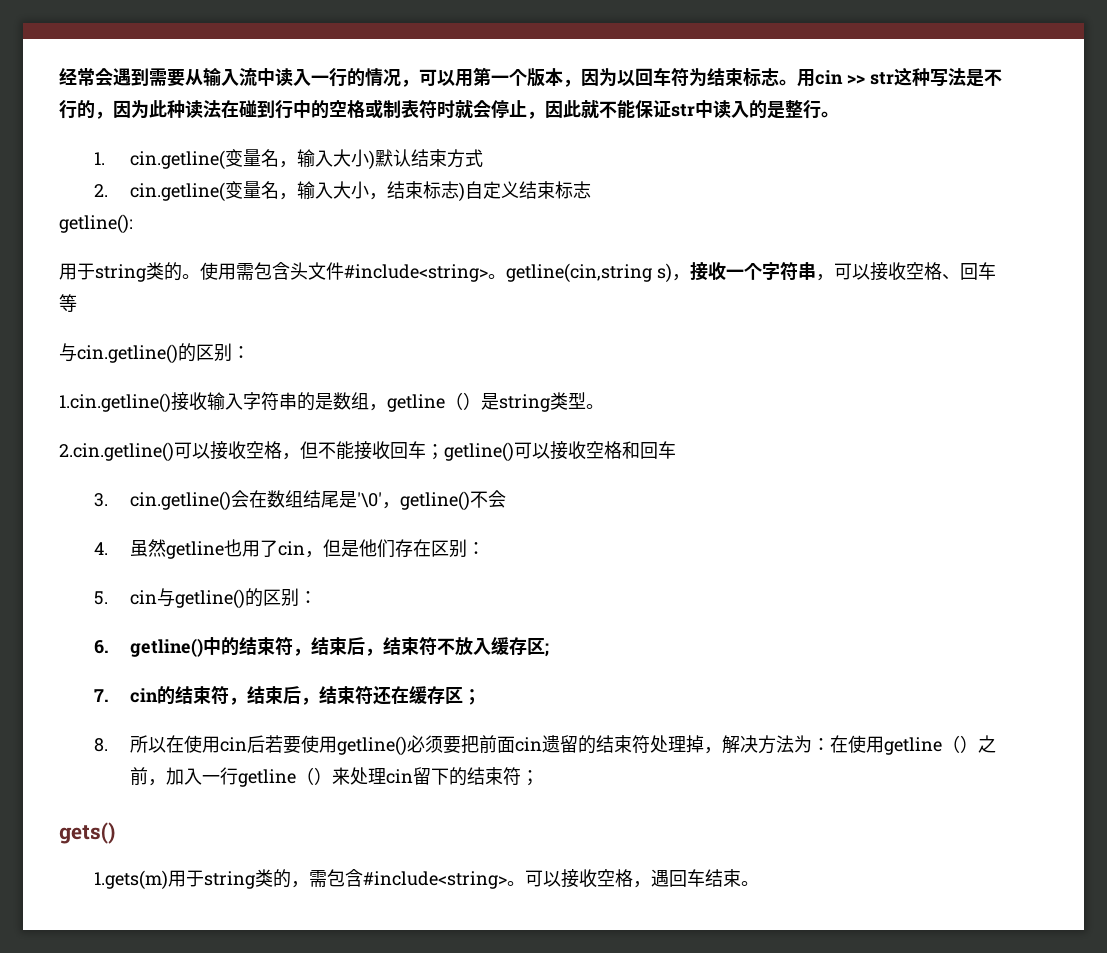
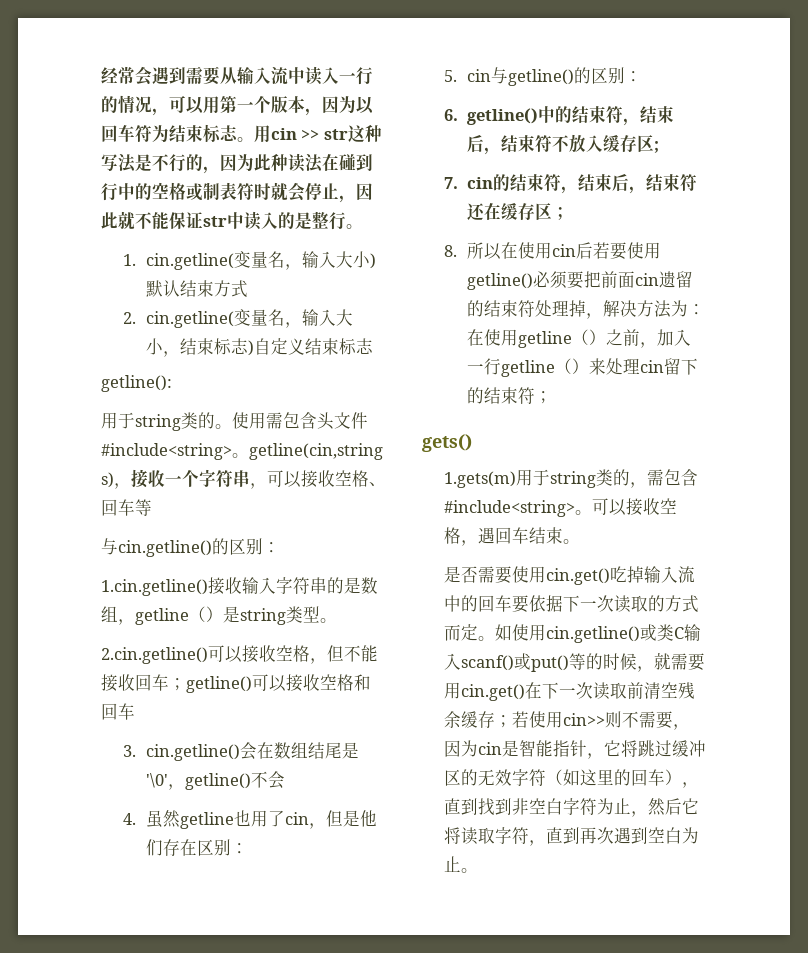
(760, 883) none -> [444,566,696,585] [444,595,700,613] [444,624,702,643] [444,653,706,672] [444,682,696,701] [444,711,691,730] [444,740,707,759] [444,769,700,788] [444,798,700,817] [444,827,700,846] [444,856,479,873] // 是否需要使用cin.get()吃掉输入流中的回车要依据下一次读取的方式而定。如使用cin.getline()或类C输入scanf()或put()等的时候，就需要用cin.get()在下一次读取前清空残余缓存；若使用cin>>则不需要，因为cin是智能指针，它将跳过缓冲区的无效字符（如这里的回车），直到找到非空白字符为止，然后它将读取字符，直到再次遇到空白为止。

